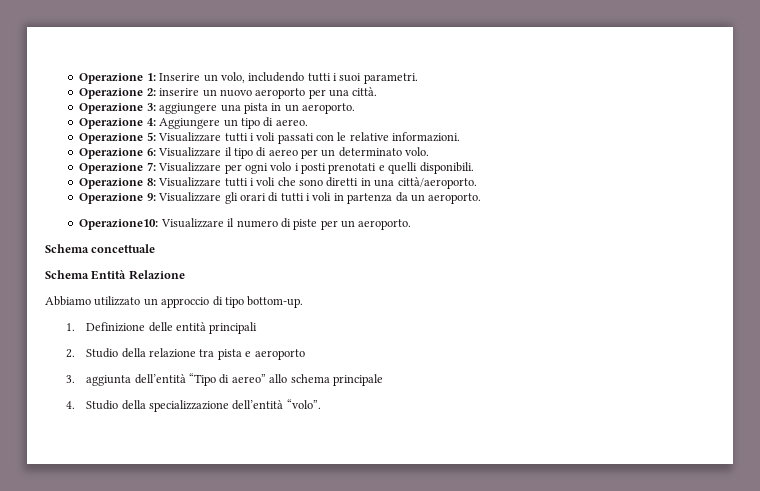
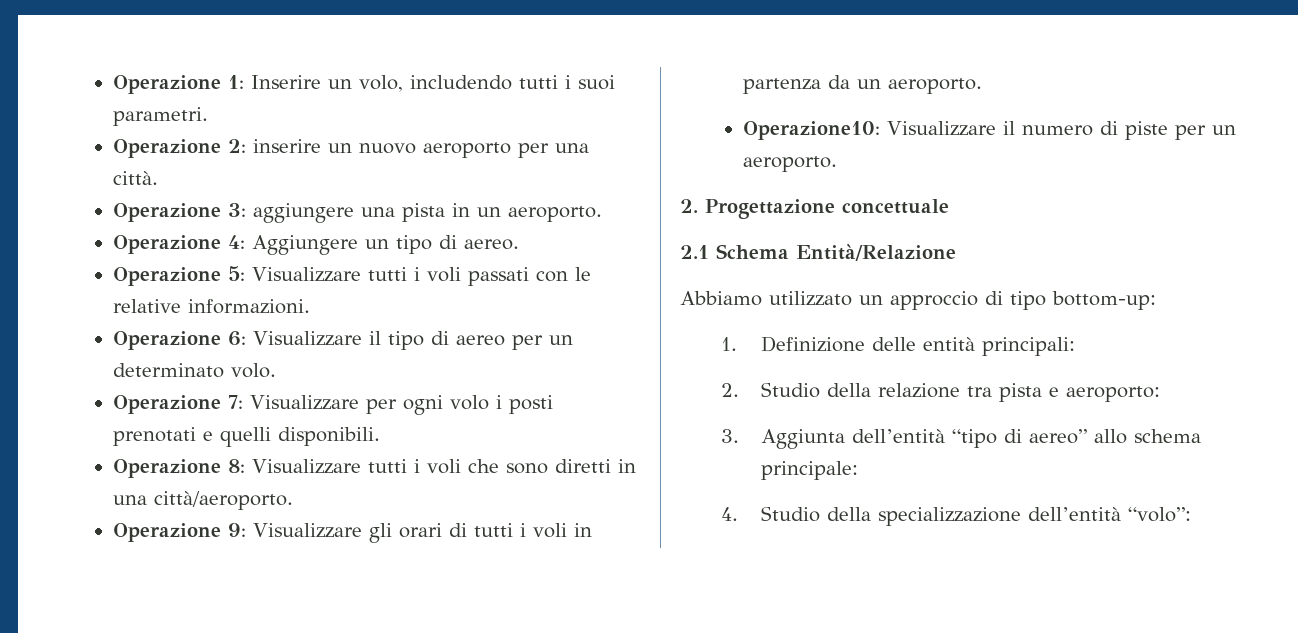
[45,244,89,253] Schema -> [680,199,835,219] 2. Progettazione
[45,270,185,280] Schema Entità Relazione -> [680,244,956,261] 2.1 Schema Entità/Relazione
[247,296,304,308] bottom-up. -> [1052,291,1156,310] bottom-up:
[209,322,258,334] principali -> [982,337,1076,356] principali:
[254,349,305,360] aeroporto -> [1066,386,1161,402] aeroporto:
[86,373,217,386] aggiunta dell’entità “Tipo -> [761,429,998,449] Aggiunta dell’entità “tipo
[332,374,383,386] principale -> [761,461,859,480] principale:
[286,399,321,409] “volo”. -> [1128,507,1192,522] “volo”:

